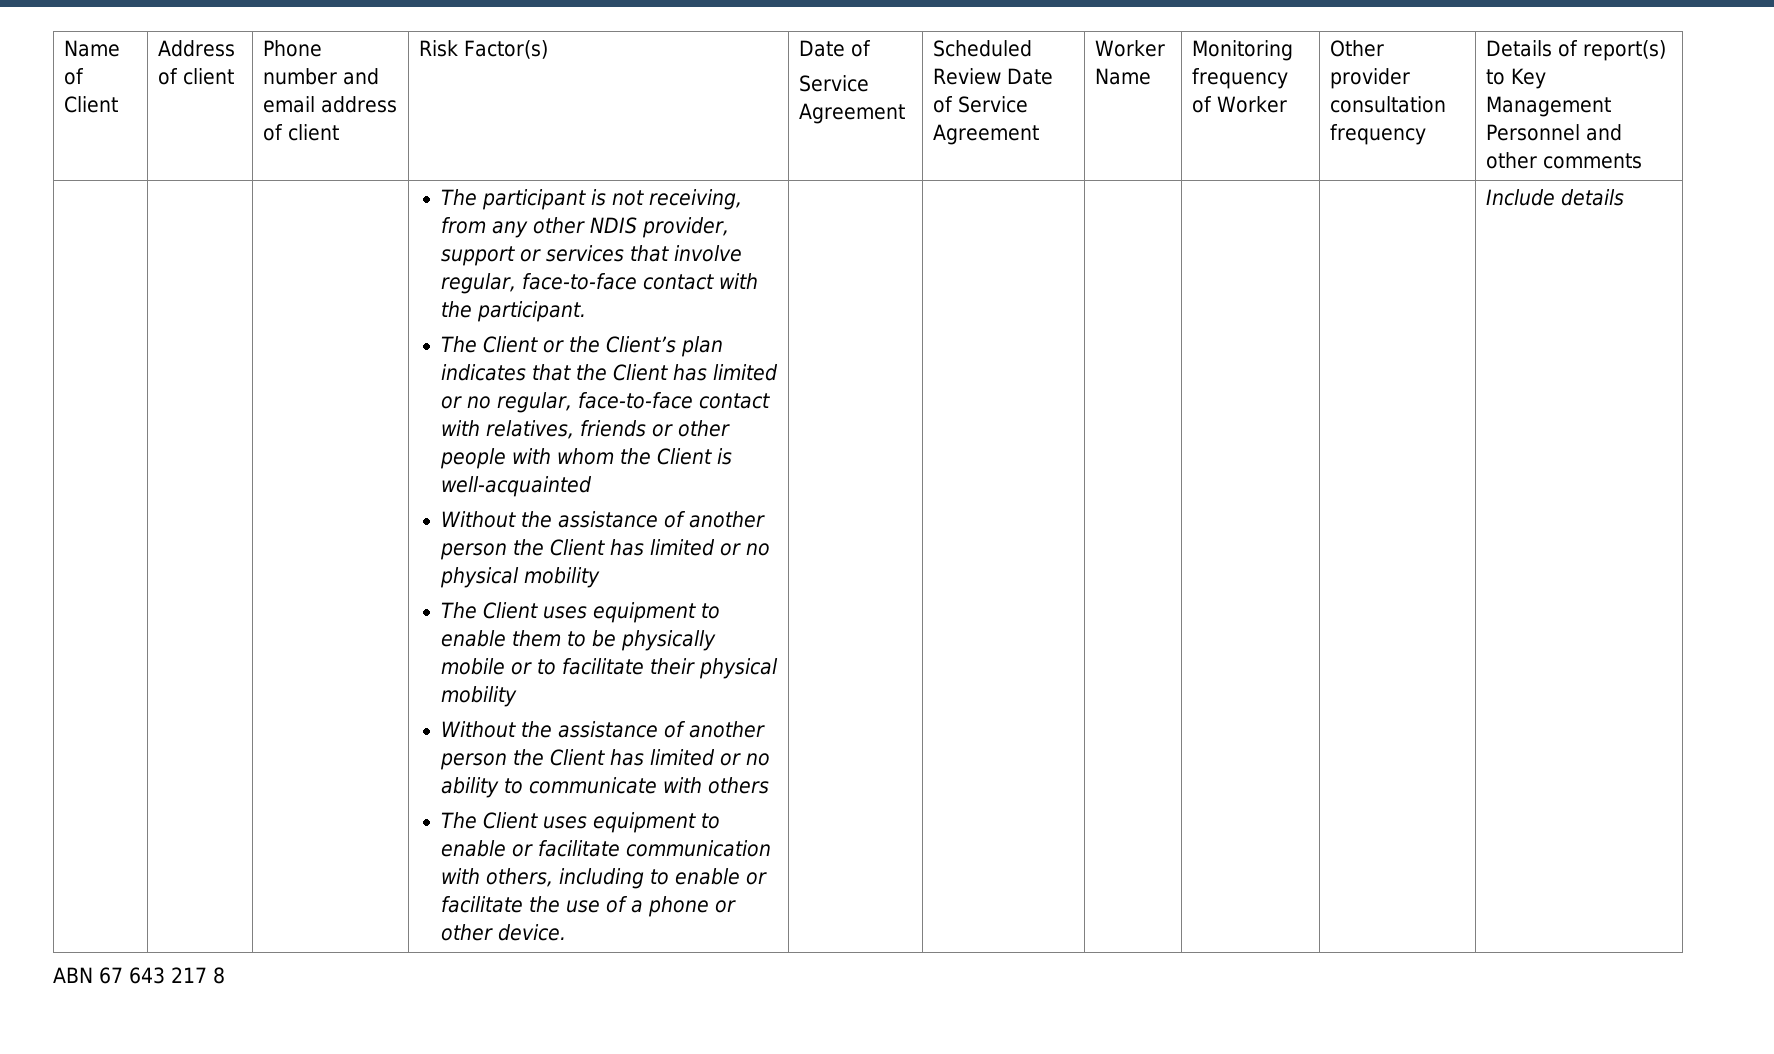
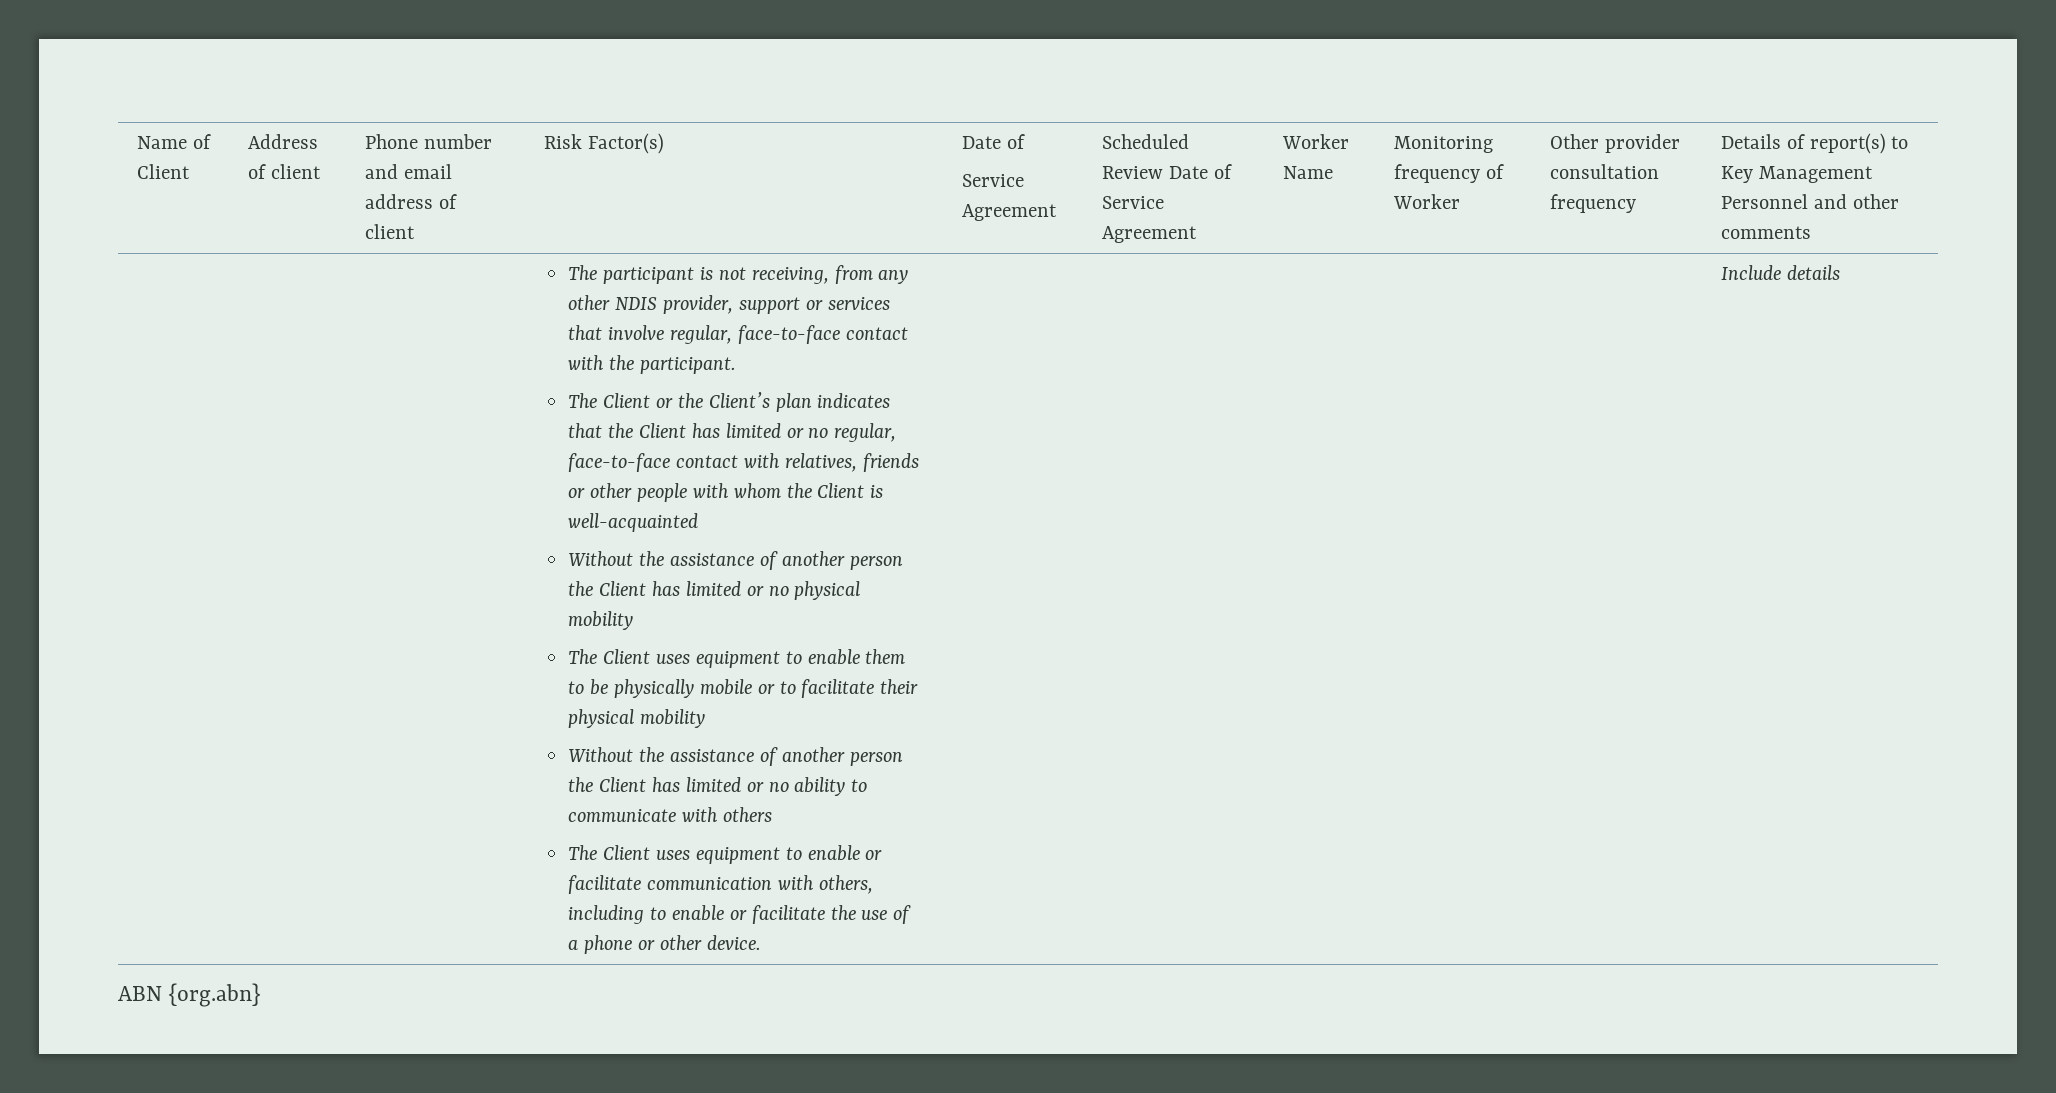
[99,967,225,984] 67 643 217 8 -> [168,983,260,1007] {org.abn}

